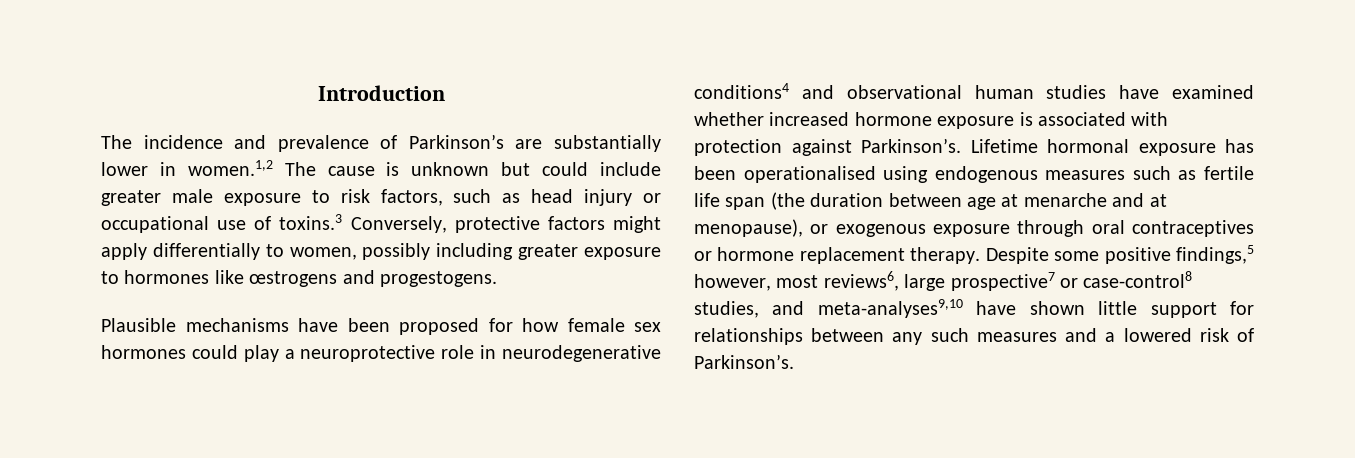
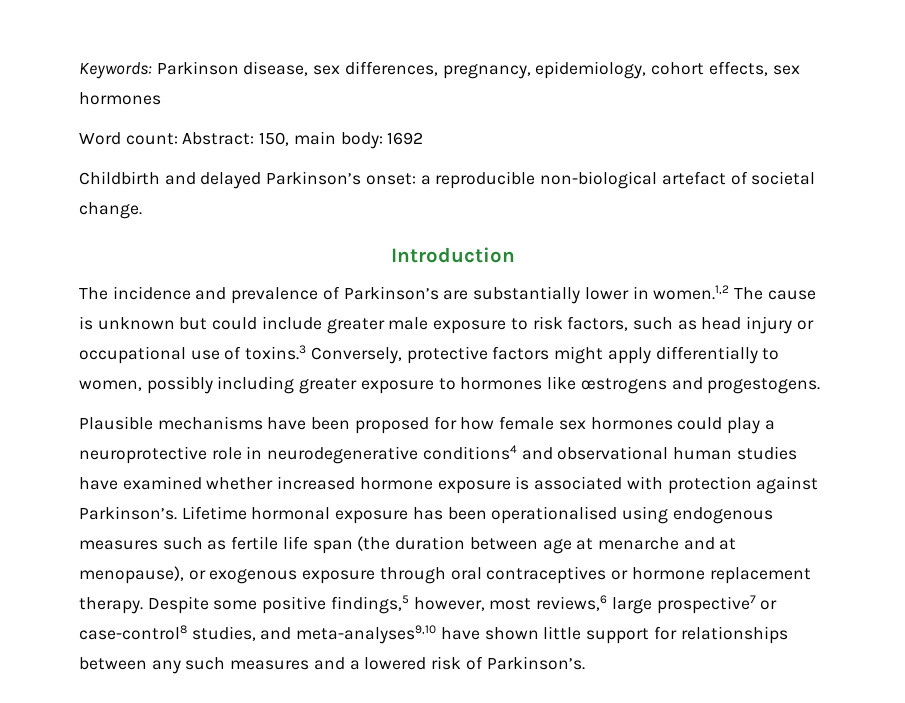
(317, 93) none -> [79,61,800,79] [79,92,161,105] [79,131,424,149] [79,171,816,189] [79,202,142,219] Keywords: Parkinson disease, sex differences, pregnancy, epidemiology, cohort effects, sex hormones // Word count: Abstract: 150, main body: 1692 // Childbirth and delayed Parkinson’s onset: a reproducible non-biological artefact of societal change. //
[823,271,899,291] reviews6, -> [536,595,608,611] reviews,6

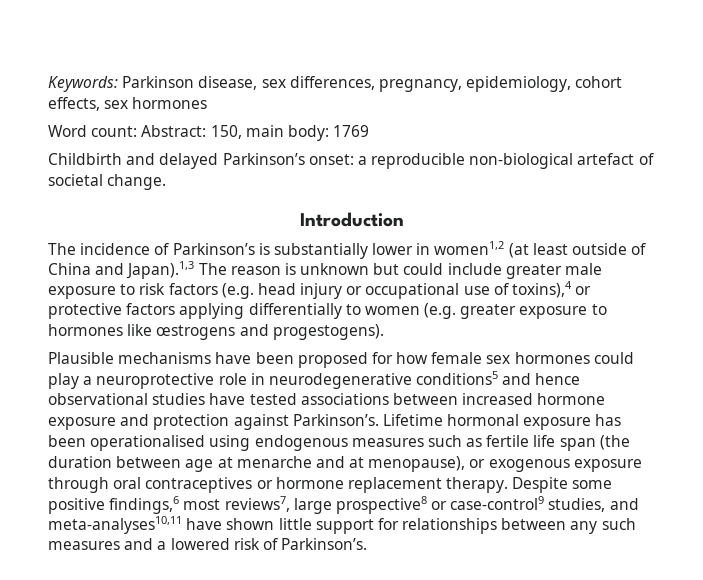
[387,132,424,145] 1692 -> [333,125,370,137] 1769
[195,287,319,304] and prevalence -> (151, 249) none
[443,290,469,300] are -> [258,243,270,255] is
[653,285,816,300] women.1,2 The cause -> [434,241,647,258] [48,261,281,279] women1,2 (at least outside of China and Japan).1,3 The reason
[567,316,697,331] factors, such as -> [168,283,254,299] factors (e.g.
[245,345,780,364] [79,376,295,394] toxins.3 Conversely, protective factors might apply differentially to women, possibly including -> [512,281,592,298] [48,303,457,319] toxins),4 or protective factors applying differentially to women (e.g.
[707,378,821,394] progestogens. -> [272,324,384,340] progestogens).
[422,445,797,460] [79,476,663,494] conditions4 and observational human studies have examined whether increased hormone exposure is associated with -> [416,371,581,385] [48,393,606,405] [48,414,150,430] conditions5 and hence observational studies have tested associations between increased hormone exposure and
[330,595,778,614] [79,625,187,640] findings,5 however, most reviews,6 large prospective7 or case-control8 -> [109,496,545,514] findings,6 most reviews7, large prospective8 or case-control9
[296,625,437,644] meta-analyses9,10 -> [48,516,182,534] meta-analyses10,11

